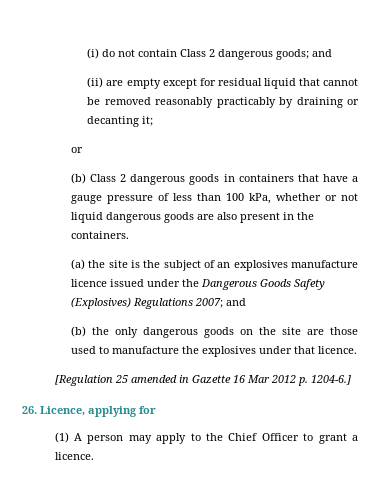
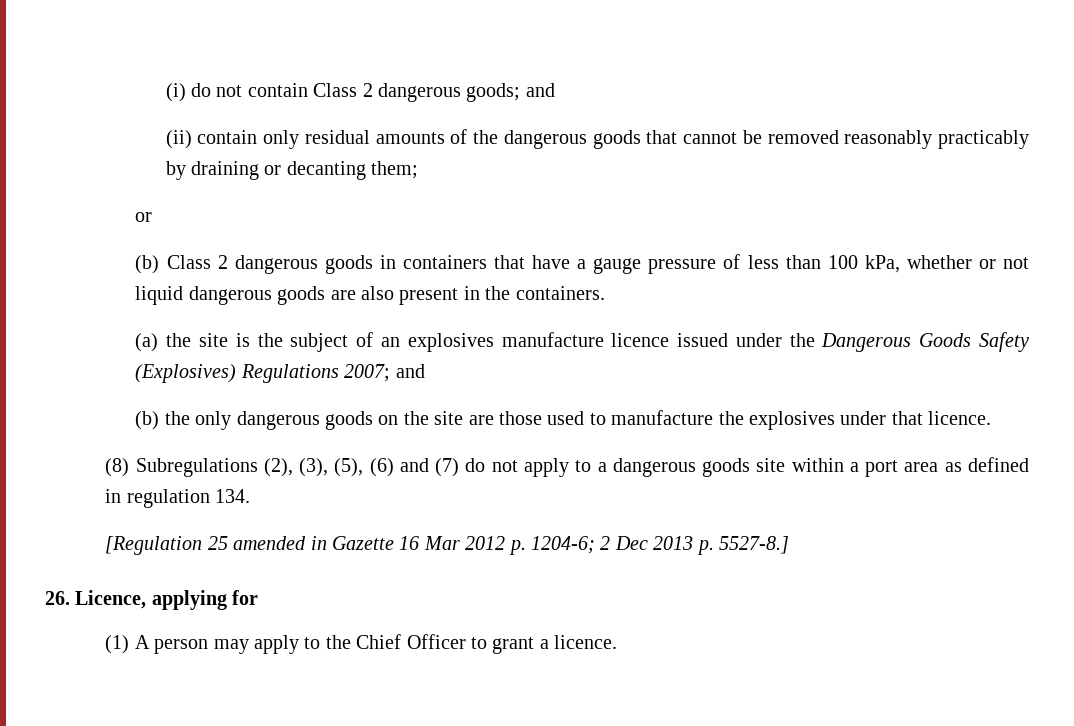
[106,78,296,89] are empty except for residual liquid -> [197,129,641,149] contain only residual amounts of the dangerous goods
[142,116,154,126] it; -> [371,161,419,179] them;
(358, 350) none -> [105,457,1030,477] [105,489,251,508] // (8) Subregulations (2), (3), (5), (6) and (7) do not apply to a dangerous goods site within a port area as defined in regulation 134.
[310,375,351,385] 1204-6.] -> [530,536,789,555] 1204-6; 2 Dec 2013 p. 5527-8.]

